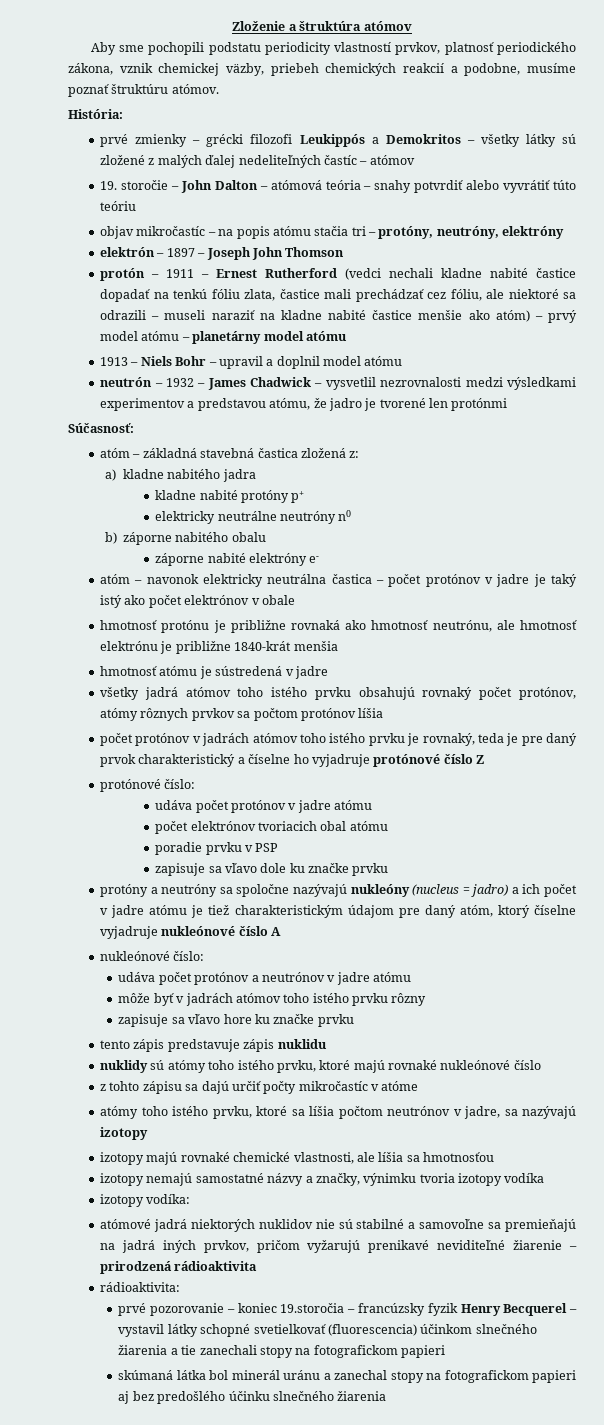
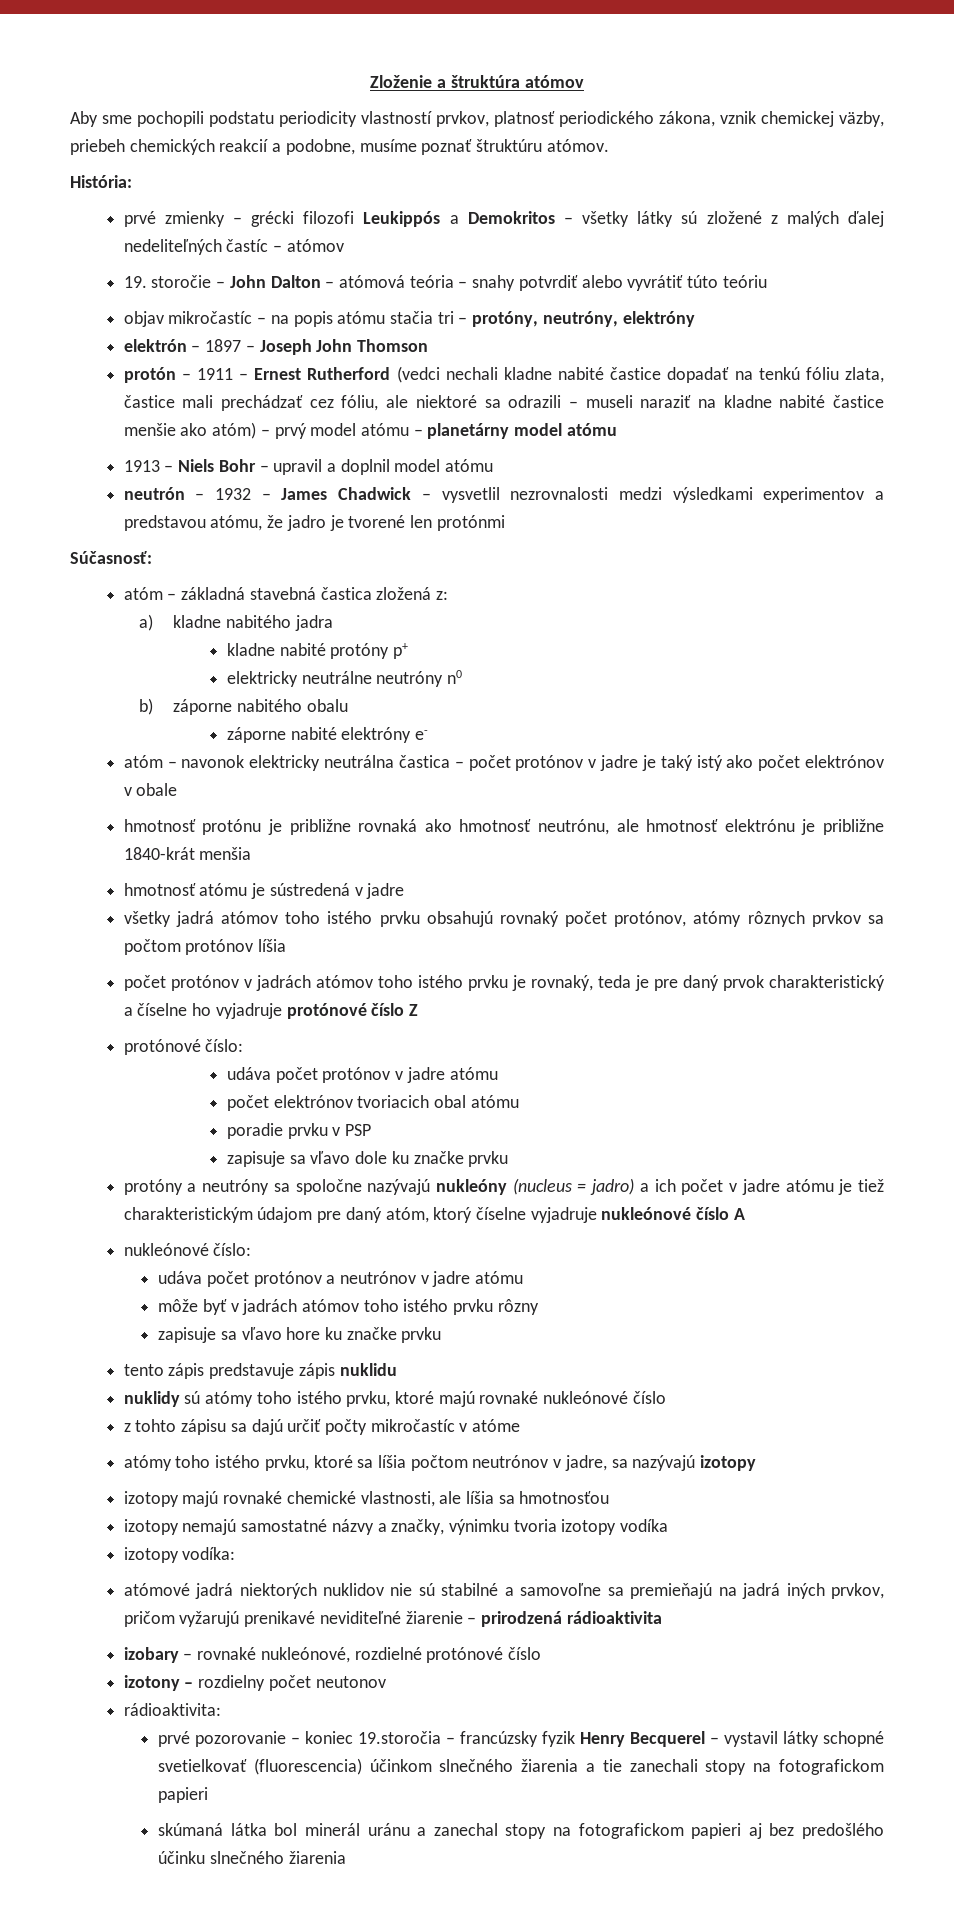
(258, 1266) none -> [123,1647,542,1663] [123,1675,386,1691] // izobary – rovnaké nukleónové, rozdielné protónové číslo // izotony – rozdielny počet neutonov

